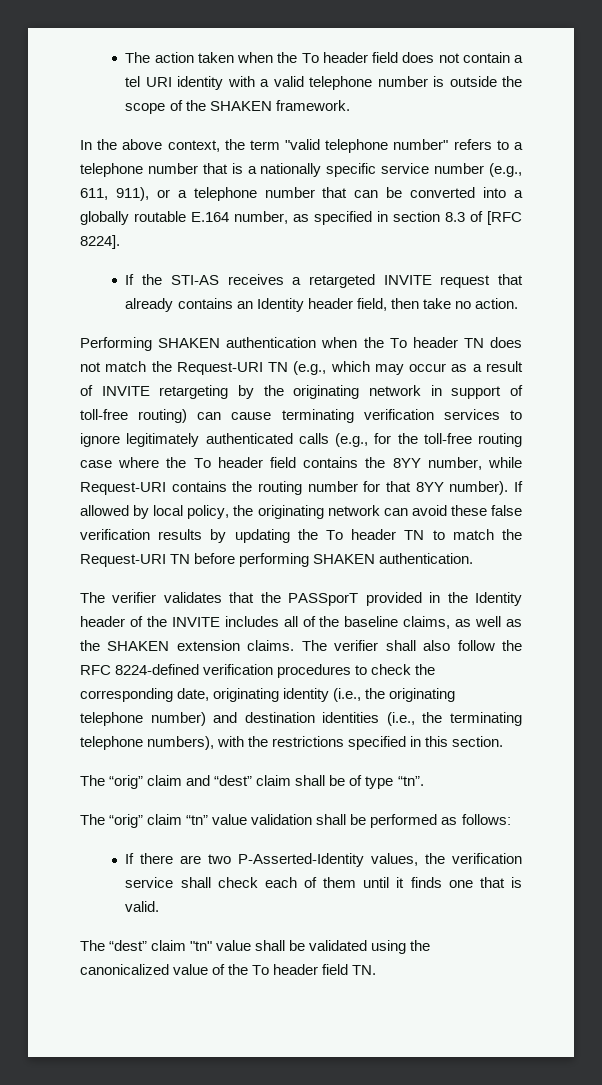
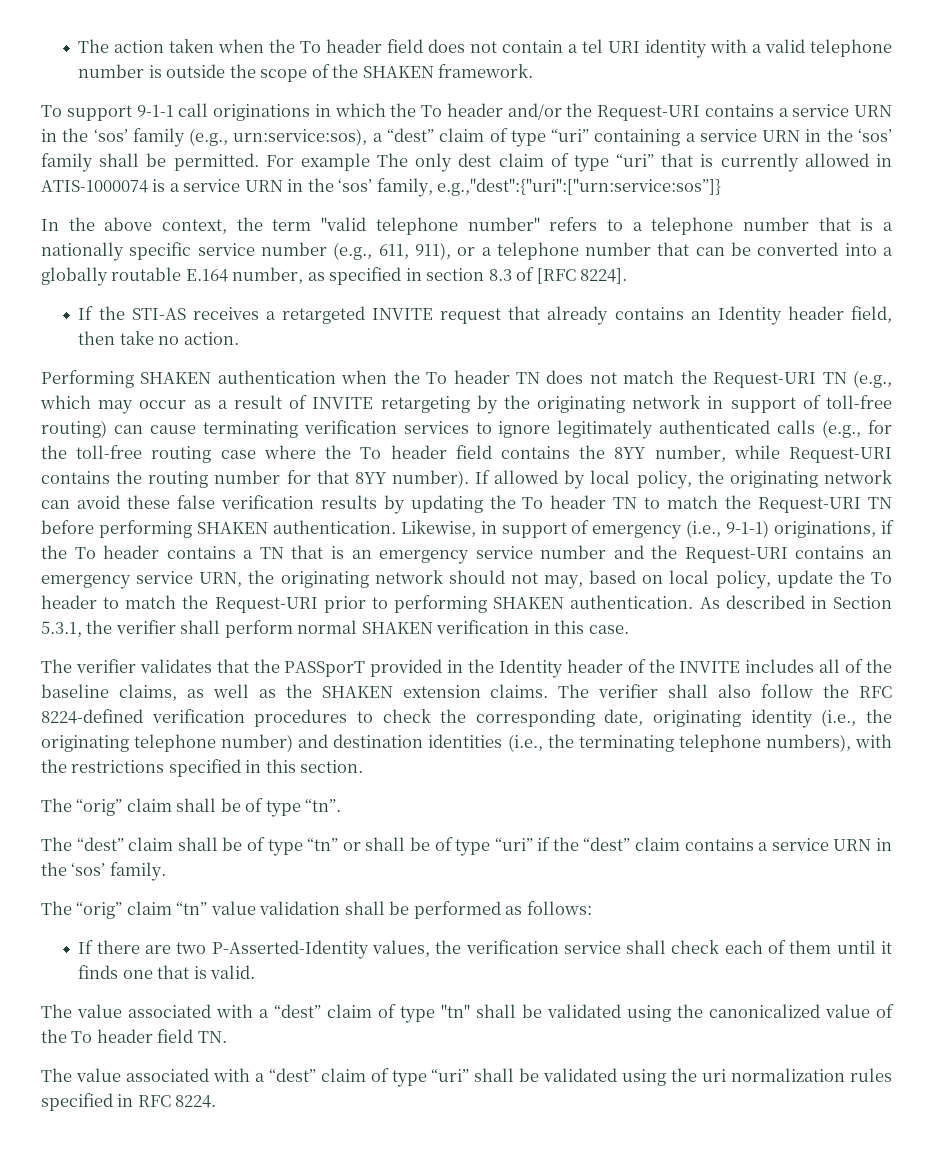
(350, 105) none -> [41,103,892,121] [41,128,893,147] [41,153,892,172] [41,178,722,197] // To support 9-1-1 call originations in which the To header and/or the Request-URI contains a service URN in the ‘sos’ family (e.g., urn:service:sos), a “dest” claim of type “uri” containing a service URN in the ‘sos’ family shall be permitted. For example The only dest claim of type “uri” that is currently allowed in ATIS-1000074 is a service URN in the ‘sos’ family, e.g.,"dest":{"uri":["urn:service:sos”]}
(474, 558) none -> [400,520,894,539] [41,545,892,564] [41,570,892,589] [41,595,893,613] [41,620,629,638] Likewise, in support of emergency (i.e., 9-1-1) originations, if the To header contains a TN that is an emergency service number and the Request-URI contains an emergency service URN, the originating network should not may, based on local policy, update the To header to match the Request-URI prior to performing SHAKEN authentication. As described in Section 5.3.1, the verifier shall perform normal SHAKEN verification in this case.
[186,775,211,786] and -> [176,798,342,817] [41,837,72,851] shall be of type “tn”. // The
[397,776,424,786] “tn”. -> [307,837,892,856] [41,862,166,881] “tn” or shall be of type “uri” if the “dest” claim contains a service URN in the ‘sos’ family.
[109,940,252,951] “dest” claim "tn" value -> [77,1004,470,1023] value associated with a “dest” claim of type "tn"
(377, 970) none -> [41,1068,893,1087] [41,1093,217,1111] // The value associated with a “dest” claim of type “uri” shall be validated using the uri normalization rules specified in RFC 8224.

